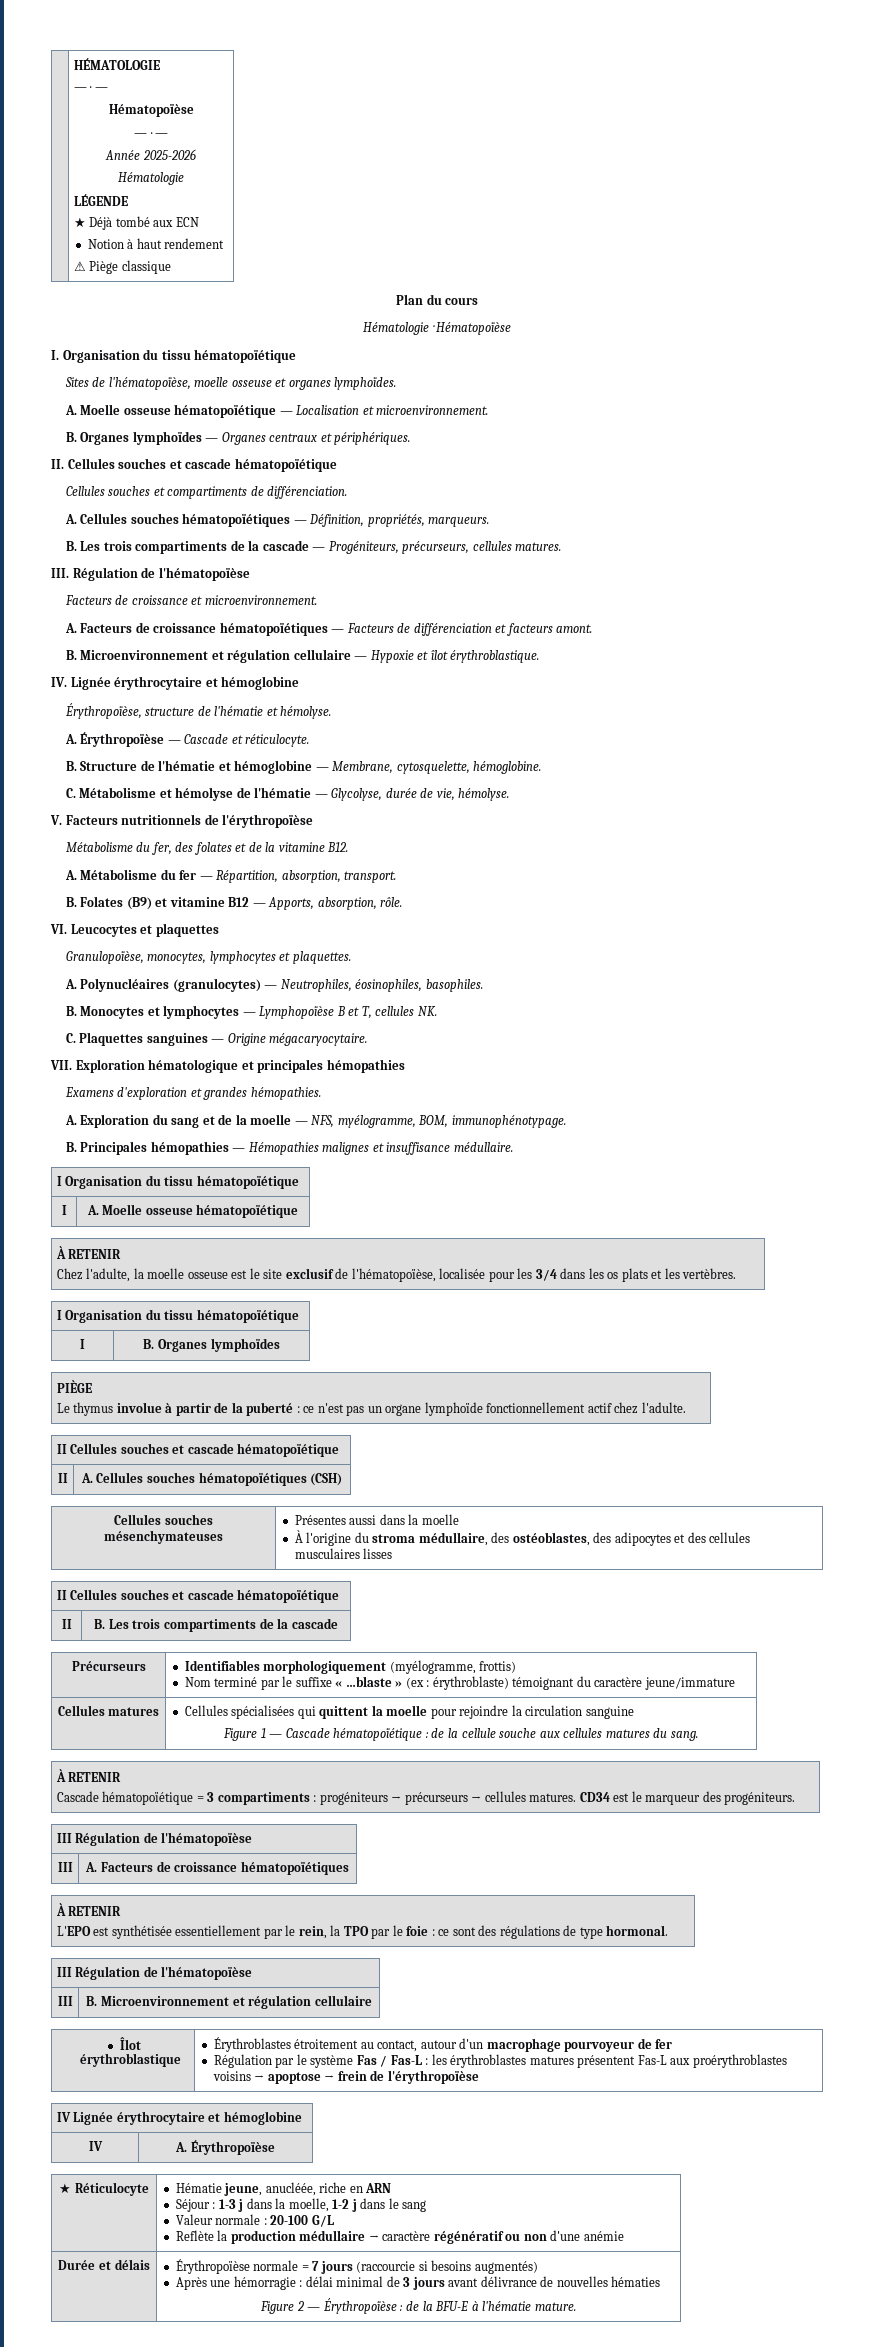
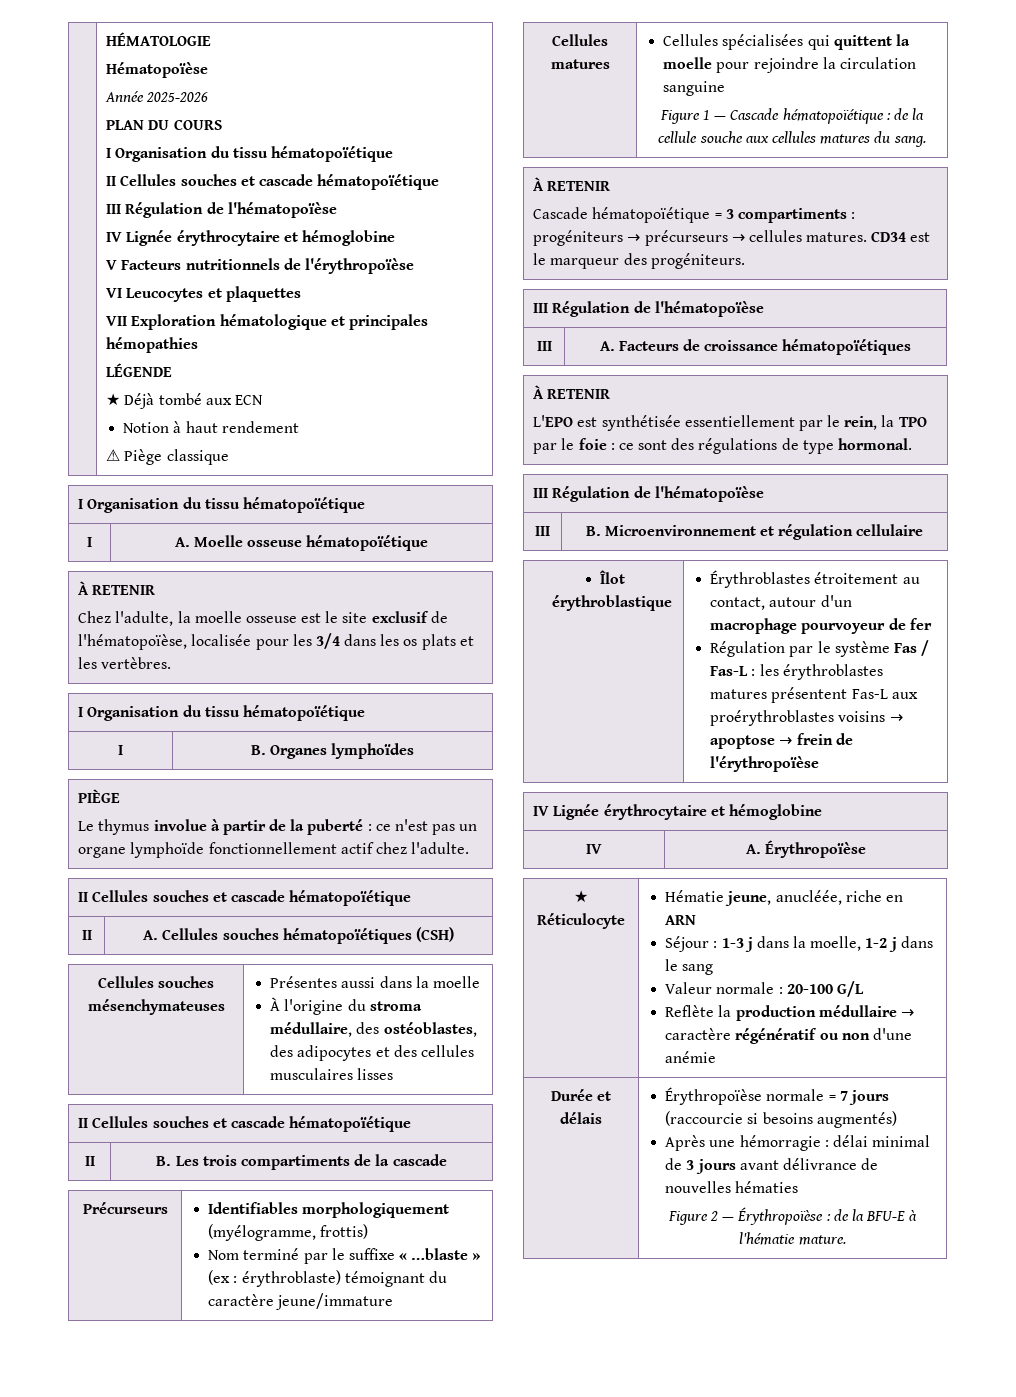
[73,86,108,91] [108,104,194,117] [133,132,169,137] [105,149,196,160] [118,172,184,185] — · — // Hématopoïèse // — · — // Année 2025-2026 // Hématologie -> [106,62,209,78] [105,91,209,102] [106,119,222,130] [106,146,393,162] [106,174,440,190] [106,202,337,218] [106,230,395,246] [106,258,414,274] [106,286,301,302] [106,314,428,330] [106,337,199,353] Hématopoïèse // Année 2025-2026 // PLAN DU COURS // I Organisation du tissu hématopoïétique // II Cellules souches et cascade hématopoïétique // III Régulation de l'hématopoïèse // IV Lignée érythrocytaire et hémoglobine // V Facteurs nutritionnels de l'érythropoïèse // VI Leucocytes et plaquettes // VII Exploration hématologique et principales hémopathies
[395,294,479,305] [362,322,512,335] [51,349,297,363] [64,377,397,390] [64,404,489,418] [65,431,411,445] [51,458,337,472] [65,486,348,499] [64,513,490,527] [65,540,562,554] [51,567,250,581] [64,595,317,605] [64,622,593,636] [65,649,540,663] [51,676,300,690] [64,703,332,719] [64,732,310,747] [65,760,542,774] [65,787,510,801] [50,814,314,828] [65,842,349,855] [64,869,397,883] [65,896,403,910] [50,923,219,937] [65,951,351,964] [64,978,483,992] [65,1005,437,1019] [65,1032,368,1046] [50,1059,405,1073] [64,1087,321,1100] [64,1114,566,1128] [65,1141,513,1155] // Plan du cours // Hématologie · Hématopoïèse // I. Organisation du tissu hématopoïétique // Sites de l'hématopoïèse, moelle osseuse et organes lymphoïdes. // A. Moelle osseuse hématopoïétique — Localisation et microenvironnement. // B. Organes lymphoïdes — Organes centraux et périphériques. // II. Cellules souches et cascade hématopoïétique // Cellules souches et compartiments de différenciation. // A. Cellules souches hématopoïétiques — Définition, propriétés, marqueurs. // B. Les trois compartiments de la cascade — Progéniteurs, précurseurs, cellules matures. // III. Régulation de l'hématopoïèse // Facteurs de croissance et microenvironnement. // A. Facteurs de croissance hématopoïétiques — Facteurs de différenciation et facteurs amont. // B. Microenvironnement et régulation cellulaire — Hypoxie et îlot érythroblastique. // IV. Lignée érythrocytaire et hémoglobine // Érythropoïèse, structure de l'hématie et hémolyse. // A. Érythropoïèse — Cascade et réticulocyte. // B. Structure de l'hématie et hémoglobine — Membrane, cytosquelette, hémoglobine. // C. Métabolisme et hémolyse de l'hématie — Glycolyse, durée de vie, hémolyse. // V. Facteurs nutritionnels de l'érythropoïèse // Métabolisme du fer, des folates et de la vitamine B12. // A. Métabolisme du fer — Répartition, absorption, transport. // B. Folates (B9) et vitamine B12 — Apports, absorption, rôle. // VI. Leucocytes et plaquettes // Granulopoïèse, monocytes, lymphocytes et plaquettes. // A. Polynucléaires (granulocytes) — Neutrophiles, éosinophiles, basophiles. // B. Monocytes et lymphocytes — Lymphopoïèse B et T, cellules NK. // C. Plaquettes sanguines — Origine mégacaryocytaire. // VII. Exploration hématologique et principales hémopathies // Examens d'exploration et grandes hémopathies. // A. Exploration du sang et de la moelle — NFS, myélogramme, BOM, immunophénotypage. // B. Principales hémopathies — Hémopathies malignes et insuffisance médullaire. -> (229, 457) none

